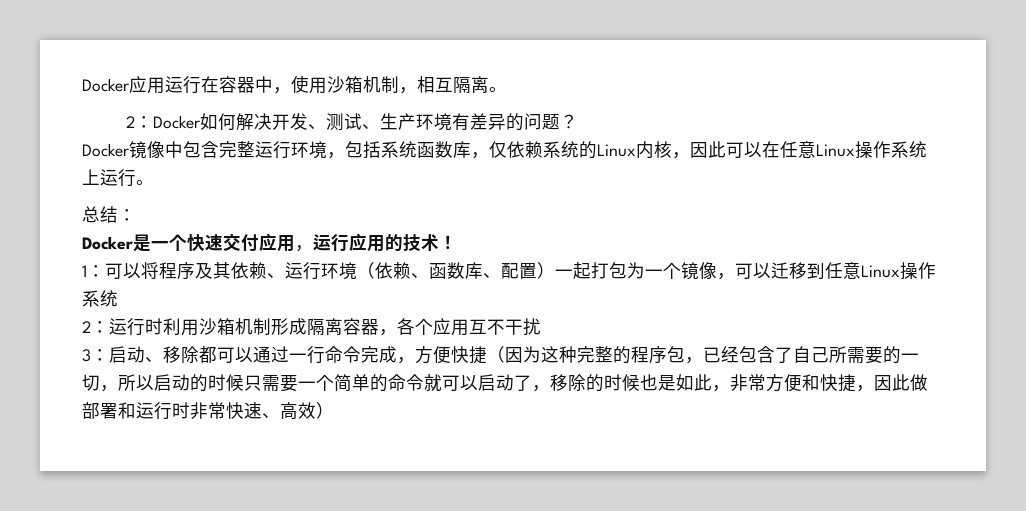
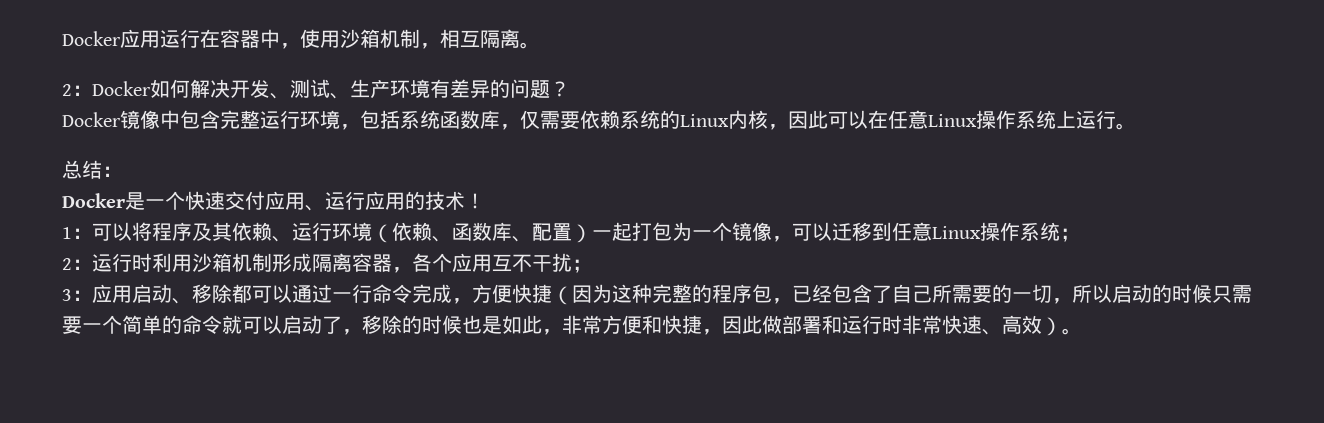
(507, 149) none -> [540,111,580,129] 需要
[295,245,313,252] ， -> [305,205,325,211] 、
(118, 298) none -> [1060,228,1080,242] ；
(541, 326) none -> [572,259,592,273] ；
(109, 355) none -> [92,284,132,303] 应用
(334, 410) none -> [1062,328,1082,335] 。

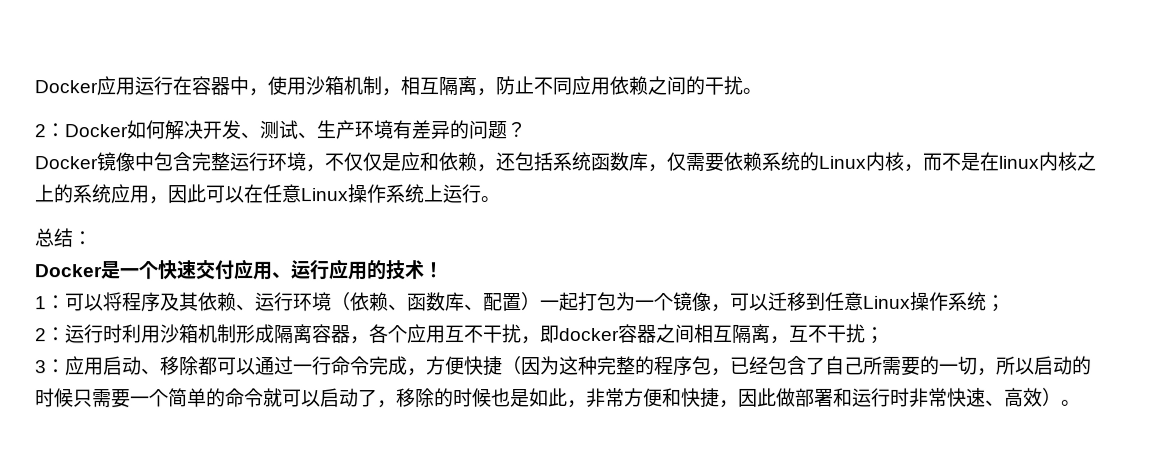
(520, 38) none -> [476,75,743,97] ，防止不同应用依赖之间的干扰
(360, 127) none -> [324,152,515,173] 不仅仅是应和依赖，还
(788, 127) none -> [922,151,1096,171] [34,184,168,205] 而不是在linux内核之上的系统应用，
(572, 262) none -> [521,323,866,345] ，即docker容器之间相互隔离，互不干扰

